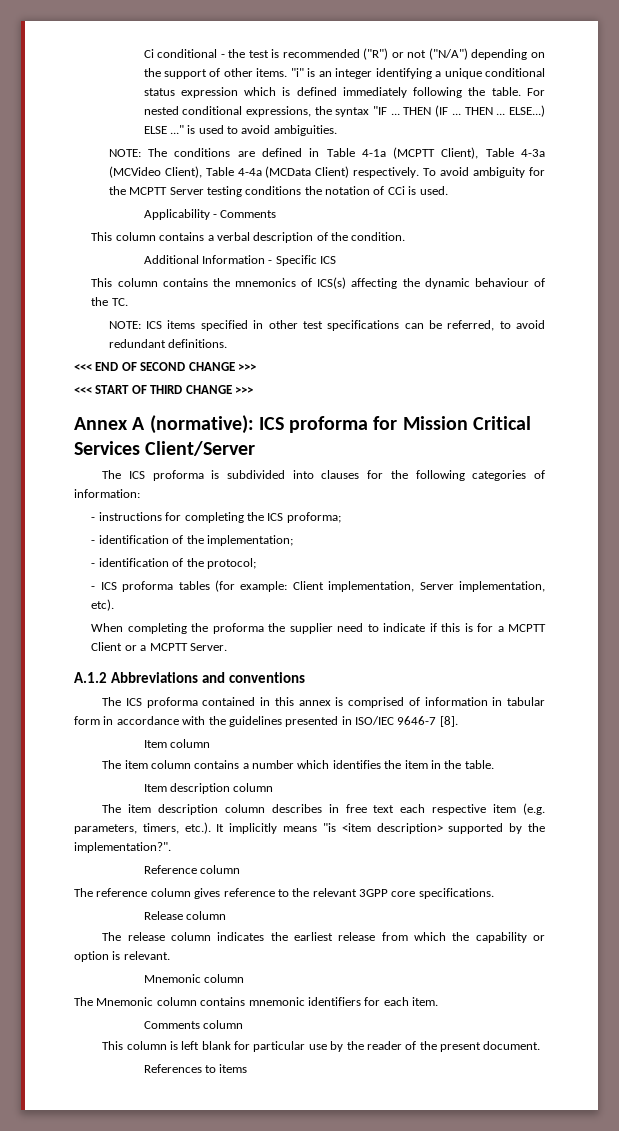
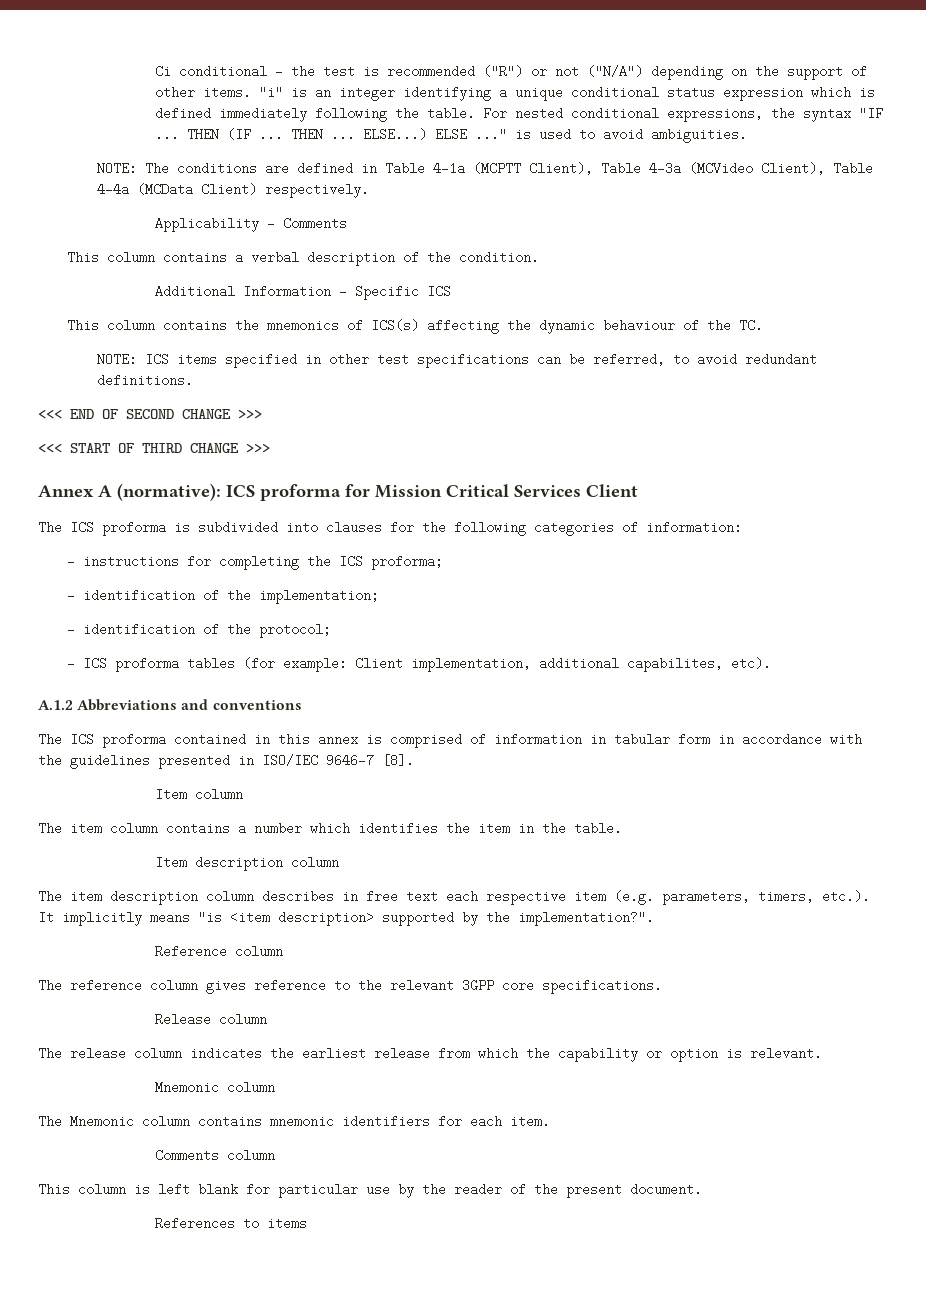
[423,167,546,178] [108,186,448,197] To avoid ambiguity for the MCPTT Server testing conditions the notation of CCi is used. -> (369, 190) none
[145,441,256,456] Client/Server -> [586,484,638,497] Client
[419,581,545,592] Server implementation, -> [539,657,724,672] additional capabilites,
[91,623,547,634] [91,642,227,651] // When completing the proforma the supplier need to indicate if this is for a MCPTT Client or a MCPTT Server. -> (772, 663) none

